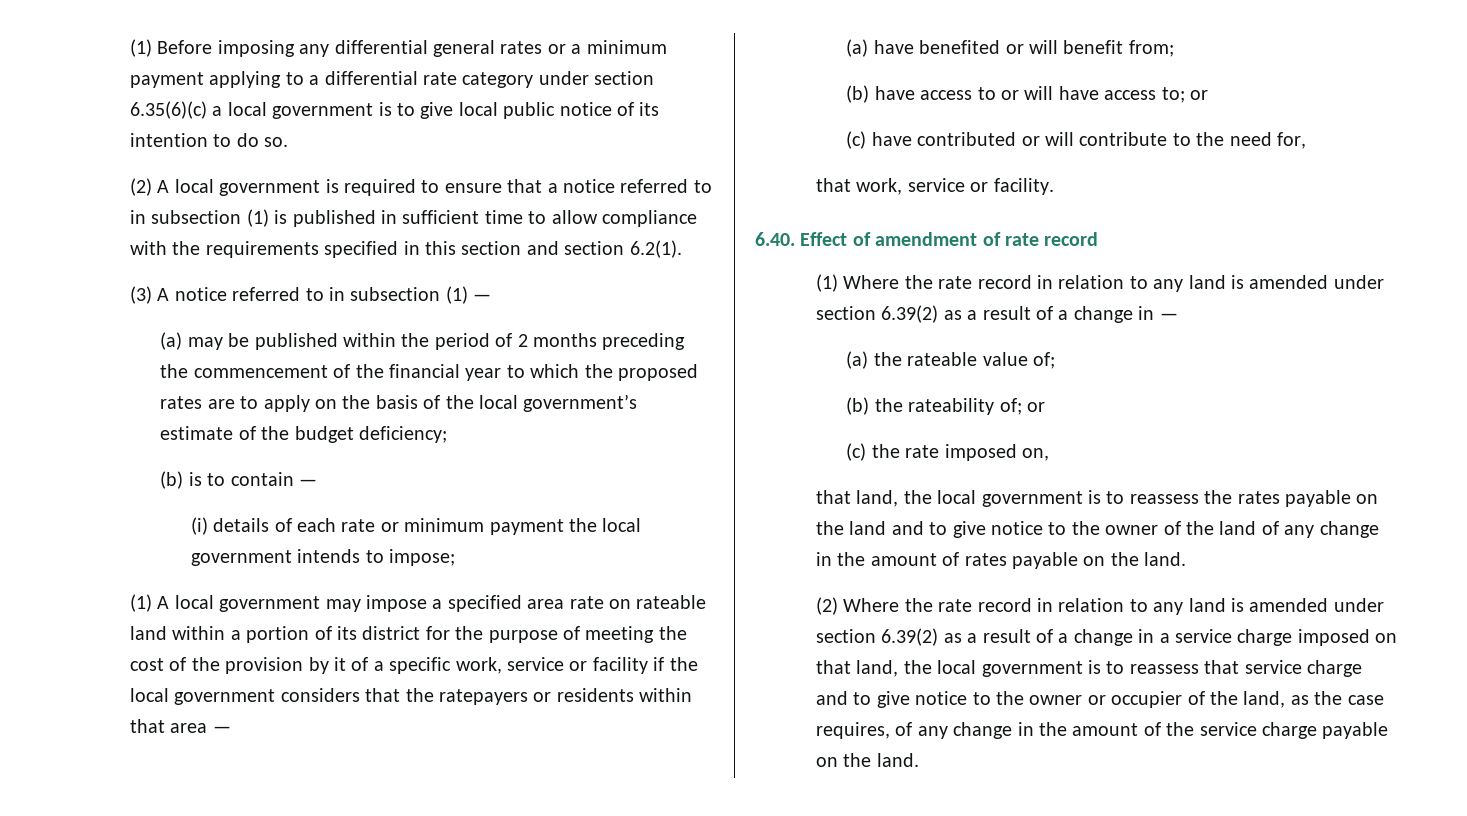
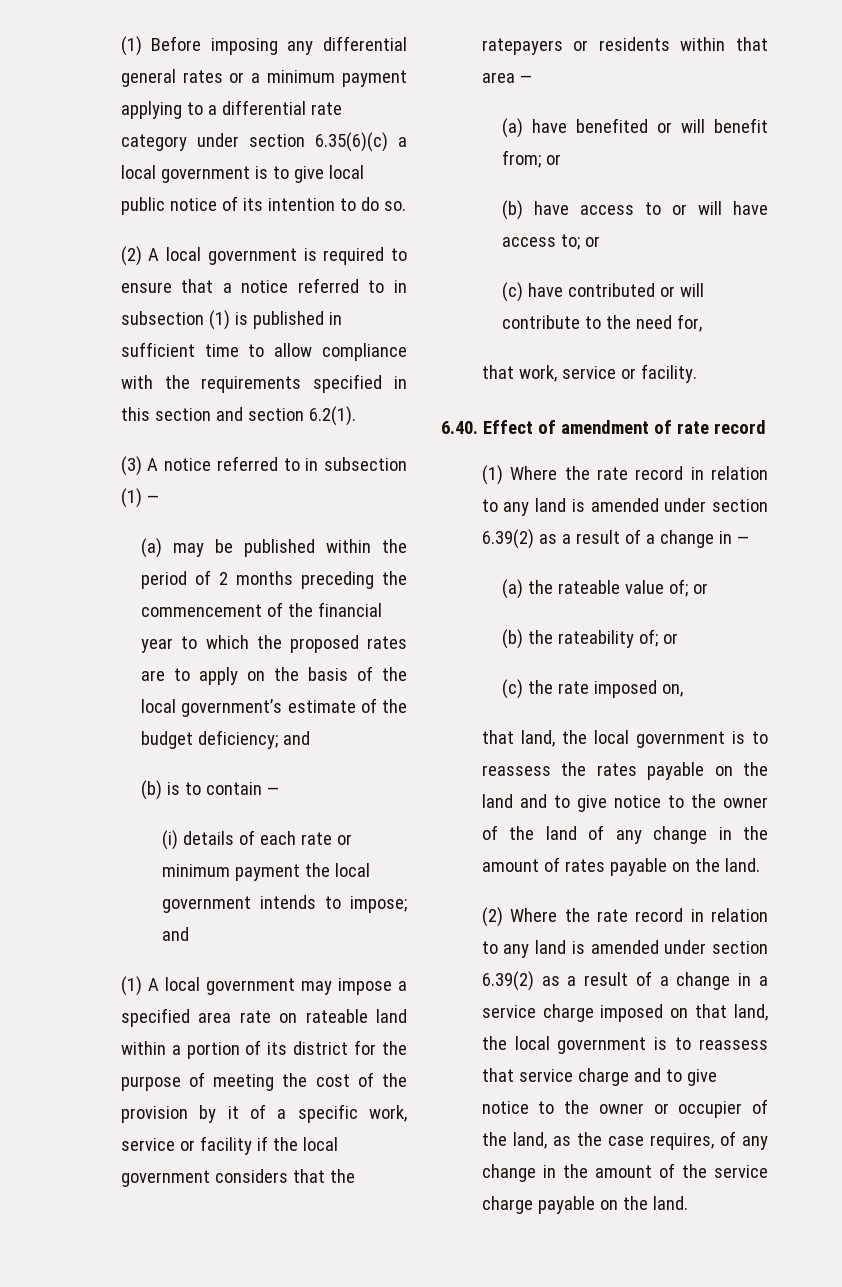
(447, 434) none -> [283,731,311,745] and
(456, 557) none -> [161,927,189,941] and
(1174, 48) none -> [546,154,562,165] or
(1055, 360) none -> [693,583,709,594] or

